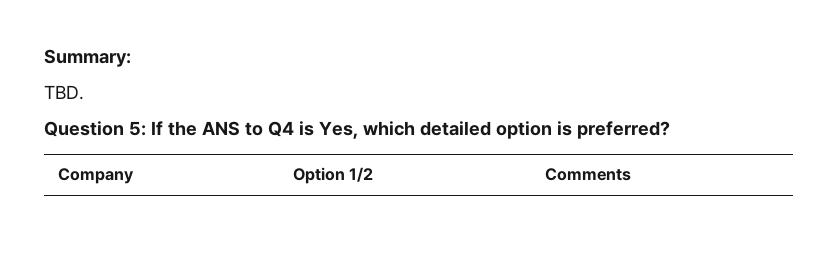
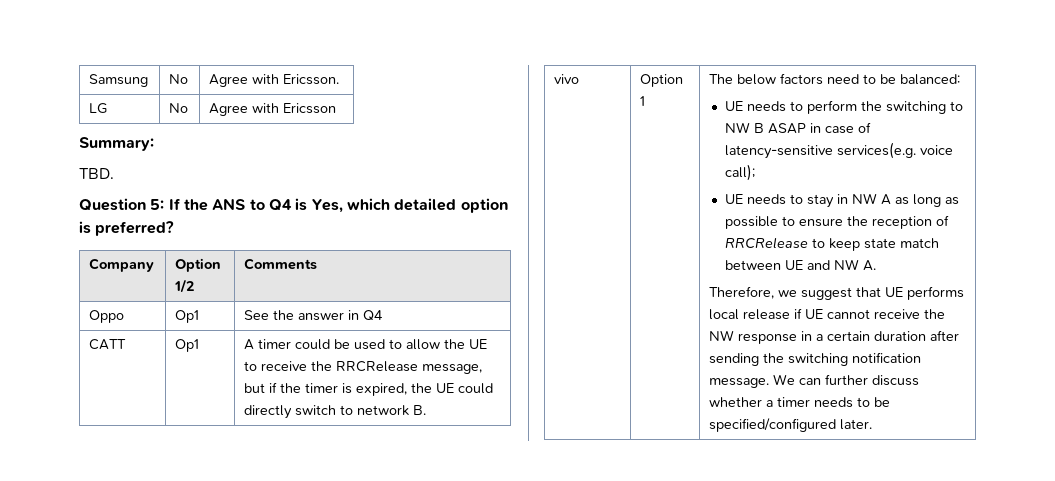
(44, 58) none -> [89,74,149,87] [169,74,189,84] [209,74,340,87] [89,103,109,114] [169,103,189,113] [209,103,337,116] Samsung | No | Agree with Ericsson. // LG | No | Agree with Ericsson //
(631, 174) none -> [89,310,125,323] [175,310,200,323] [244,310,384,321] [89,339,127,350] [175,339,200,352] [244,339,488,350] [244,361,483,374] [244,382,494,396] [244,405,427,419] [554,74,580,84] [640,74,684,87] [640,96,646,106] [709,73,961,85] [725,100,964,114] [725,122,872,134] [725,142,954,159] [725,164,756,181] [725,193,960,208] [725,215,950,229] [725,237,940,251] [725,259,877,271] [709,286,965,300] [709,308,946,320] [709,330,960,344] [709,352,922,366] [709,374,920,388] [709,397,891,408] [709,418,873,432] // Oppo | Op1 | See the answer in Q4 // CATT | Op1 | A timer could be used to allow the UE to receive the RRCRelease message, but if the timer is expired, the UE could directly switch to network B. // vivo | Option 1 | The below factors need to be balanced: // UE needs to perform the switching to NW B ASAP in case of latency-sensitive services(e.g. voice call); // UE needs to stay in NW A as long as possible to ensure the reception of RRCRelease to keep state match between UE and NW A. // Therefore, we suggest that UE performs local release if UE cannot receive the NW response in a certain duration after sending the switching notification message. We can further discuss whether a timer needs to be specified/configured later.

